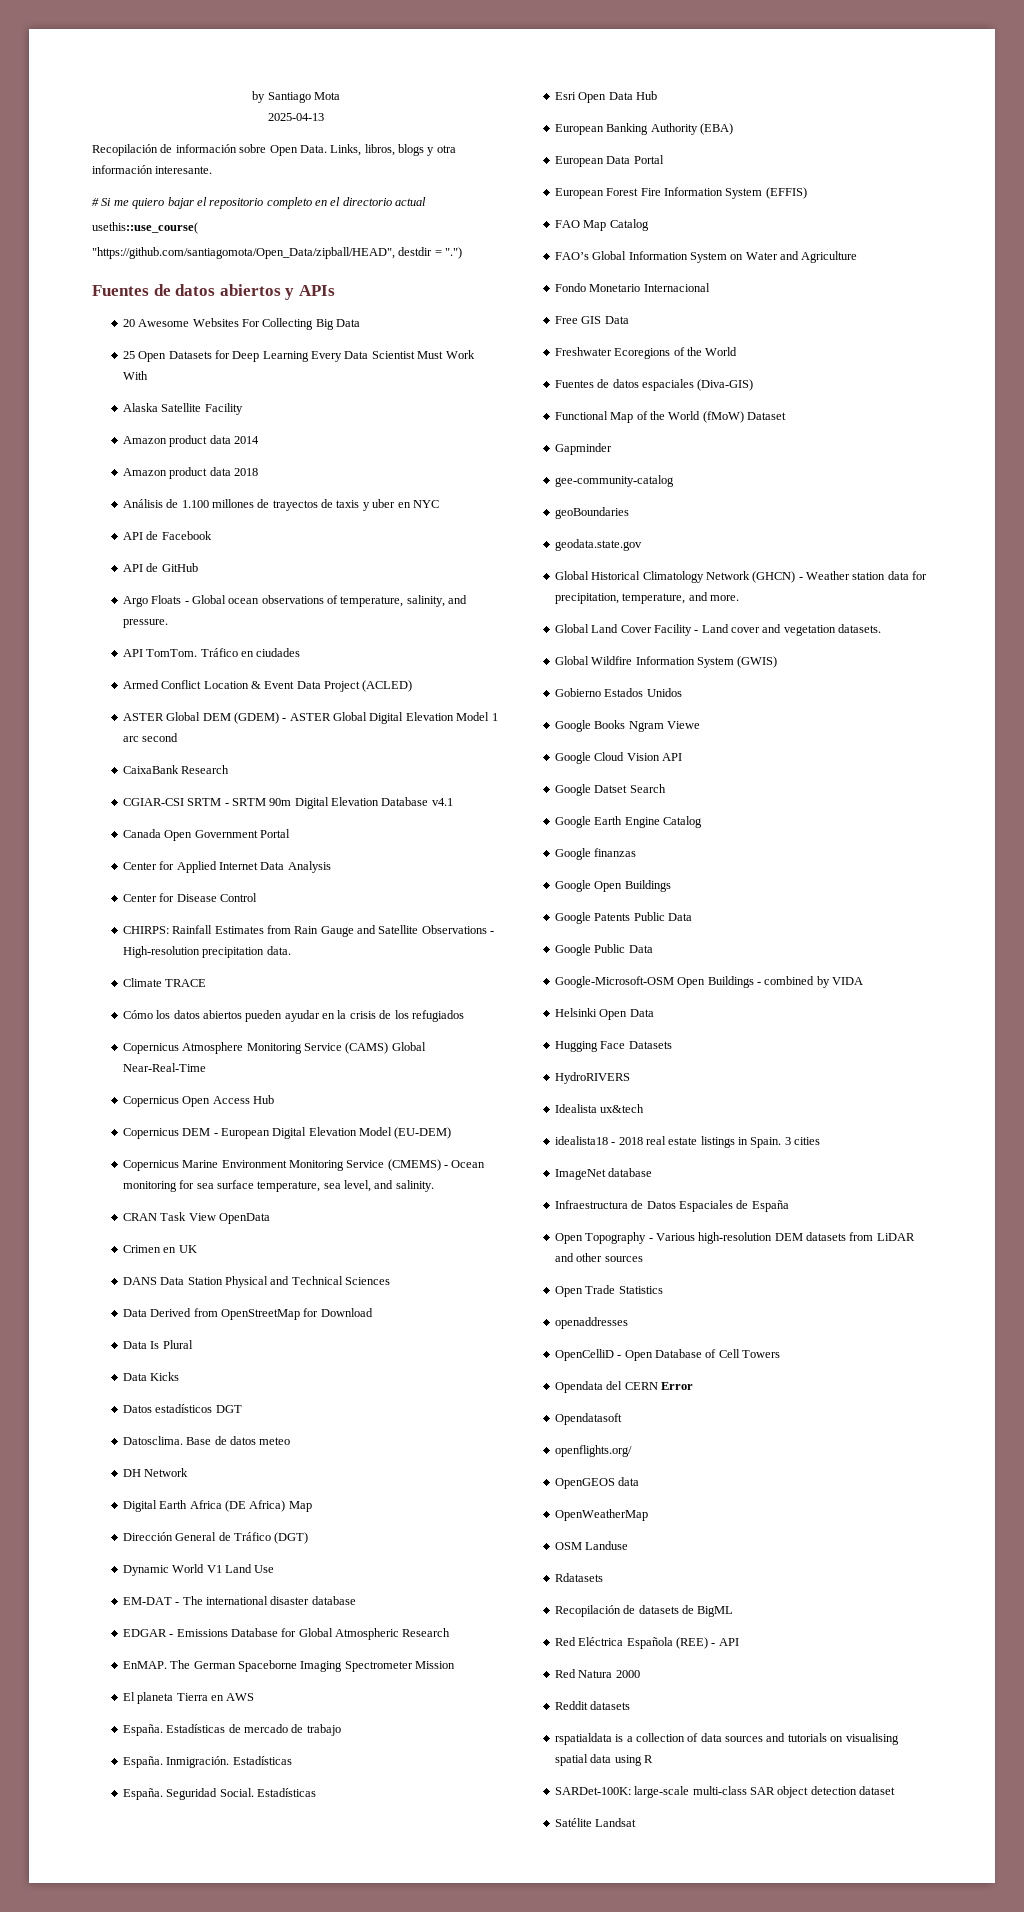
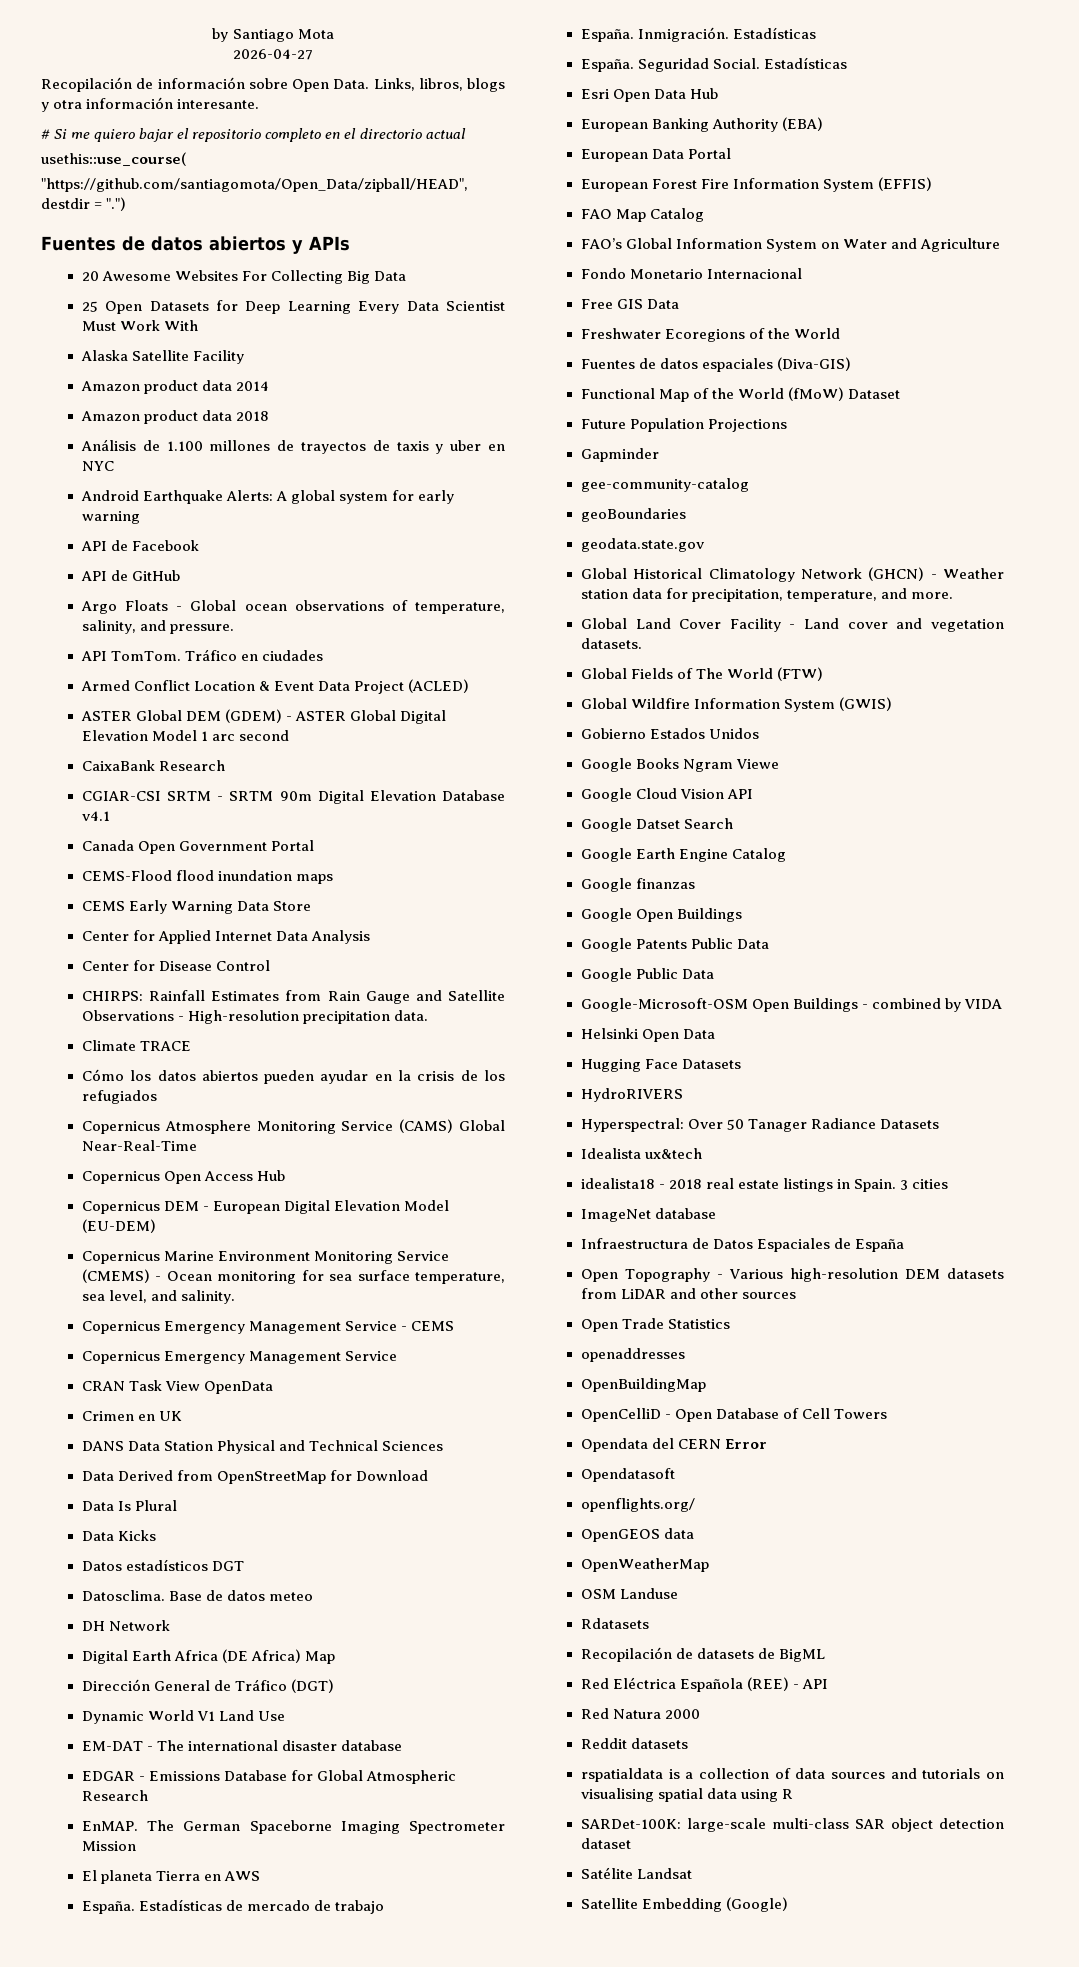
[268,113,324,121] 2025-04-13 -> [233,49,313,60] 2026-04-27
(439, 504) none -> [80,490,455,504] [81,511,140,524] // Android Earthquake Alerts: A global system for early warning
(290, 833) none -> [81,870,334,884] [81,900,312,914] // CEMS-Flood flood inundation maps // CEMS Early Warning Data Store
(434, 1186) none -> [81,1321,455,1334] [81,1351,398,1364] // Copernicus Emergency Management Service - CEMS // Copernicus Emergency Management Service
(787, 416) none -> [580,418,788,432] // Future Population Projections
(882, 628) none -> [580,667,824,681] // Global Fields of The World (FTW)
(630, 1078) none -> [580,1118,940,1132] // Hyperspectral: Over 50 Tanager Radiance Datasets
(628, 1323) none -> [580,1378,706,1392] // OpenBuildingMap
(637, 1822) none -> [580,1897,789,1912] // Satellite Embedding (Google)

